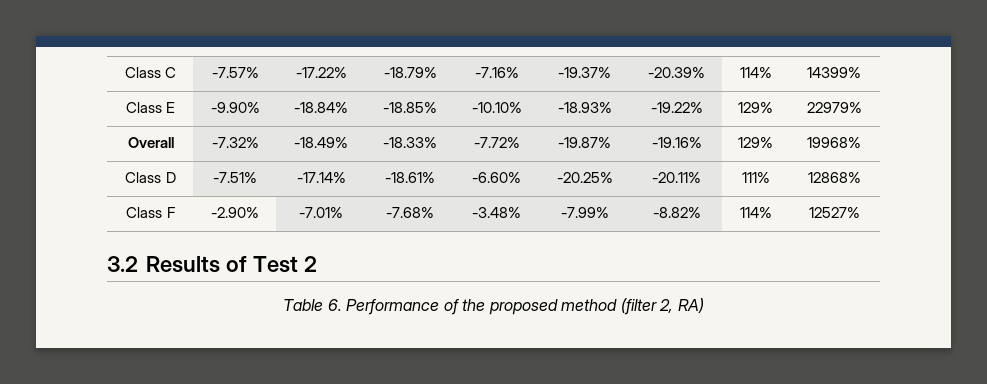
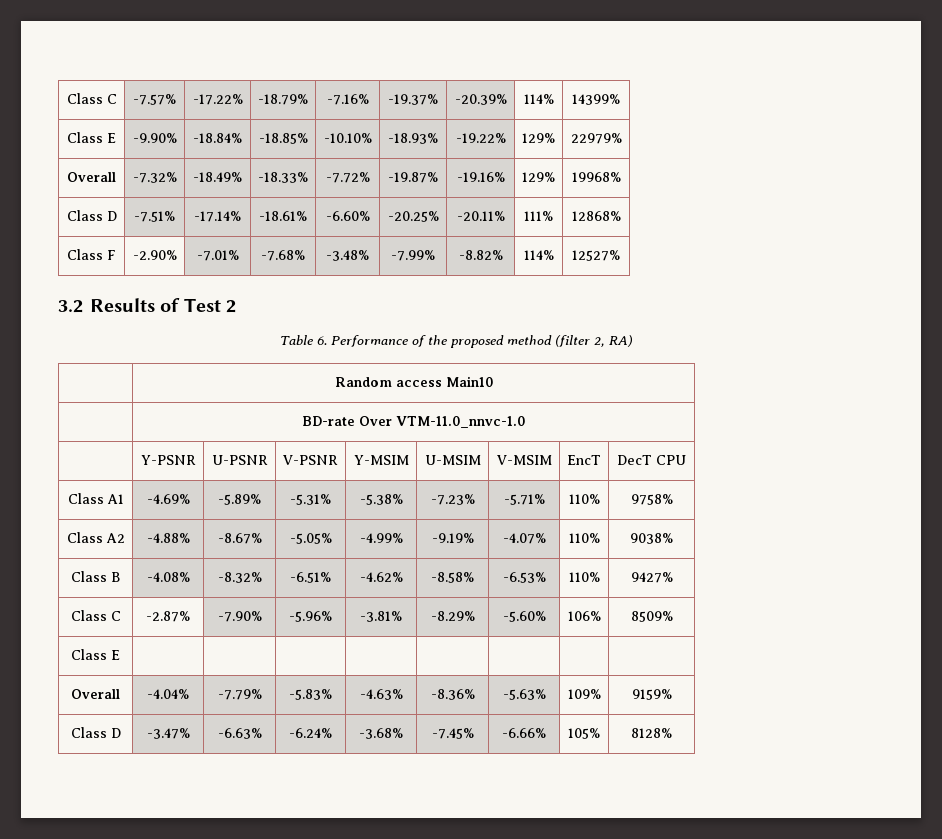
(704, 305) none -> [334,376,493,387] [302,416,525,428] [140,455,196,465] [211,455,268,465] [283,455,338,465] [353,455,409,465] [424,455,481,465] [496,455,552,465] [567,455,601,465] [617,455,686,465] [67,493,124,504] [146,494,190,504] [218,494,261,505] [290,494,331,505] [359,494,403,505] [430,494,475,505] [503,494,545,505] [568,494,600,504] [630,494,673,505] [66,532,125,543] [146,533,190,543] [217,533,262,544] [289,533,332,544] [359,533,403,543] [431,533,474,543] [502,533,546,544] [568,533,600,543] [630,533,673,544] [71,571,120,582] [146,572,190,582] [217,572,262,583] [290,572,331,583] [359,572,403,582] [431,572,474,583] [502,572,546,583] [568,572,600,582] [630,572,673,583] [70,610,121,621] [146,611,190,622] [217,611,262,622] [289,611,332,622] [360,611,402,622] [430,611,475,621] [502,611,546,622] [567,611,601,621] [630,611,673,622] [71,649,120,660] [71,689,120,699] [147,689,189,699] [217,689,262,700] [289,689,332,700] [359,689,403,700] [430,689,475,700] [502,689,546,700] [567,689,601,699] [631,689,672,700] [70,727,121,738] [146,728,190,739] [217,728,262,739] [289,728,332,738] [359,728,403,739] [431,728,474,739] [502,728,546,738] [568,728,600,739] [631,728,672,738] // | Random access Main10 // | BD-rate Over VTM-11.0_nnvc-1.0 // | Y-PSNR | U-PSNR | V-PSNR | Y-MSIM | U-MSIM | V-MSIM | EncT | DecT CPU // Class A1 | -4.69% | -5.89% | -5.31% | -5.38% | -7.23% | -5.71% | 110% | 9758% // Class A2 | -4.88% | -8.67% | -5.05% | -4.99% | -9.19% | -4.07% | 110% | 9038% // Class B | -4.08% | -8.32% | -6.51% | -4.62% | -8.58% | -6.53% | 110% | 9427% // Class C | -2.87% | -7.90% | -5.96% | -3.81% | -8.29% | -5.60% | 106% | 8509% // Class E | | | | | | | | // Overall | -4.04% | -7.79% | -5.83% | -4.63% | -8.36% | -5.63% | 109% | 9159% // Class D | -3.47% | -6.63% | -6.24% | -3.68% | -7.45% | -6.66% | 105% | 8128%

